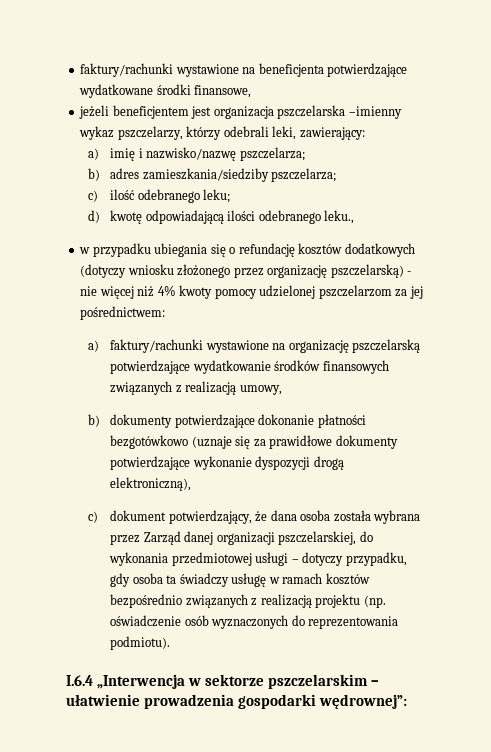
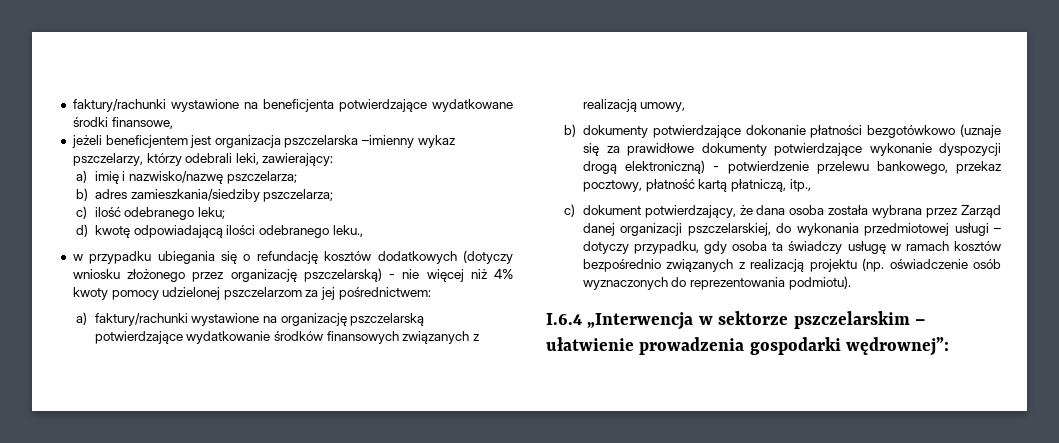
[110,477,192,491] elektroniczną), -> [625,160,1001,174] [583,179,811,192] elektroniczną) - potwierdzenie przelewu bankowego, przekaz pocztowy, płatność kartą płatniczą, itp.,

